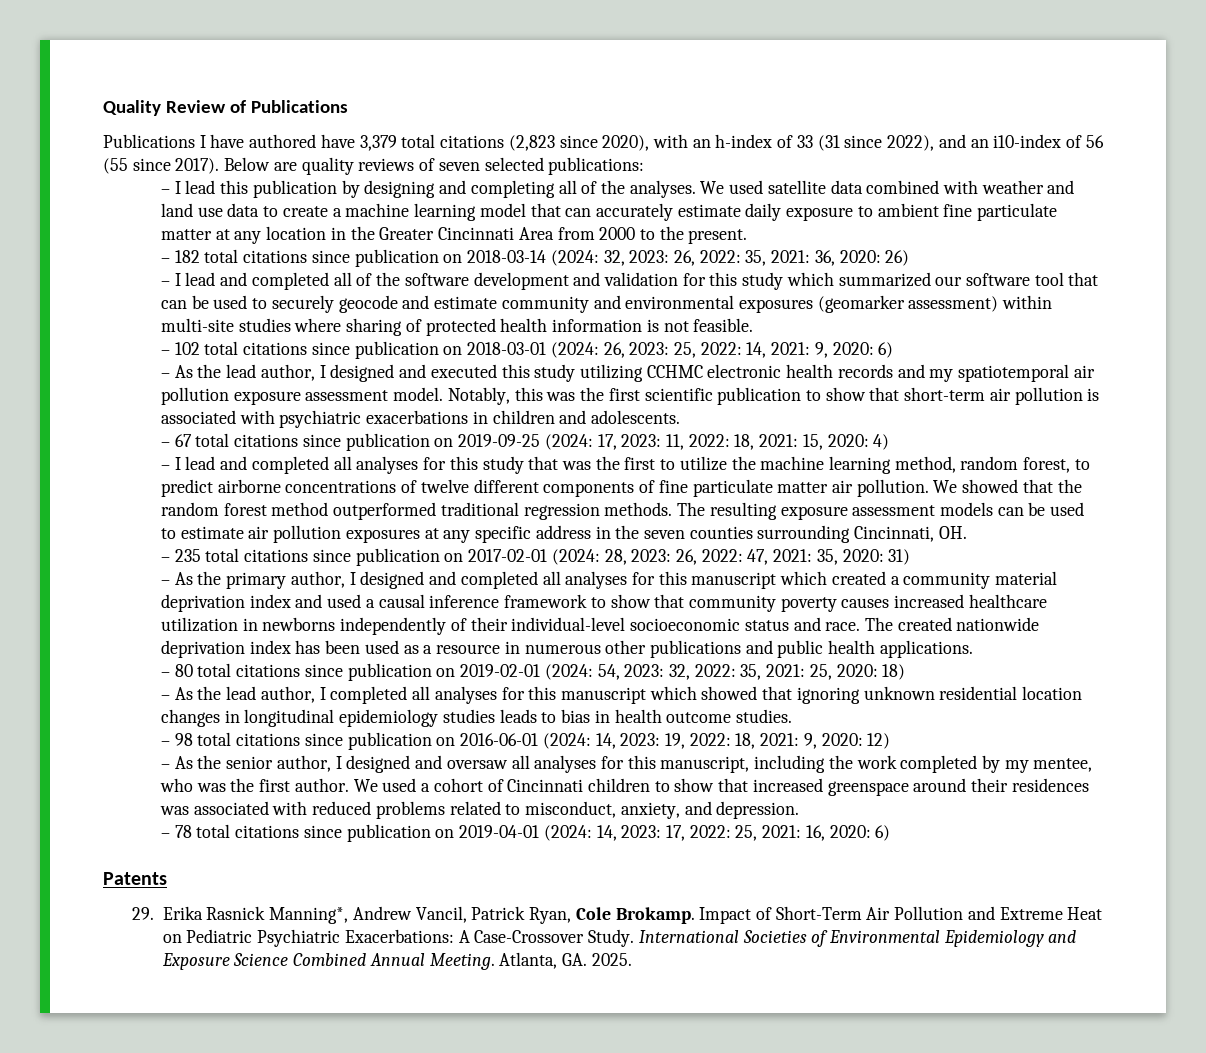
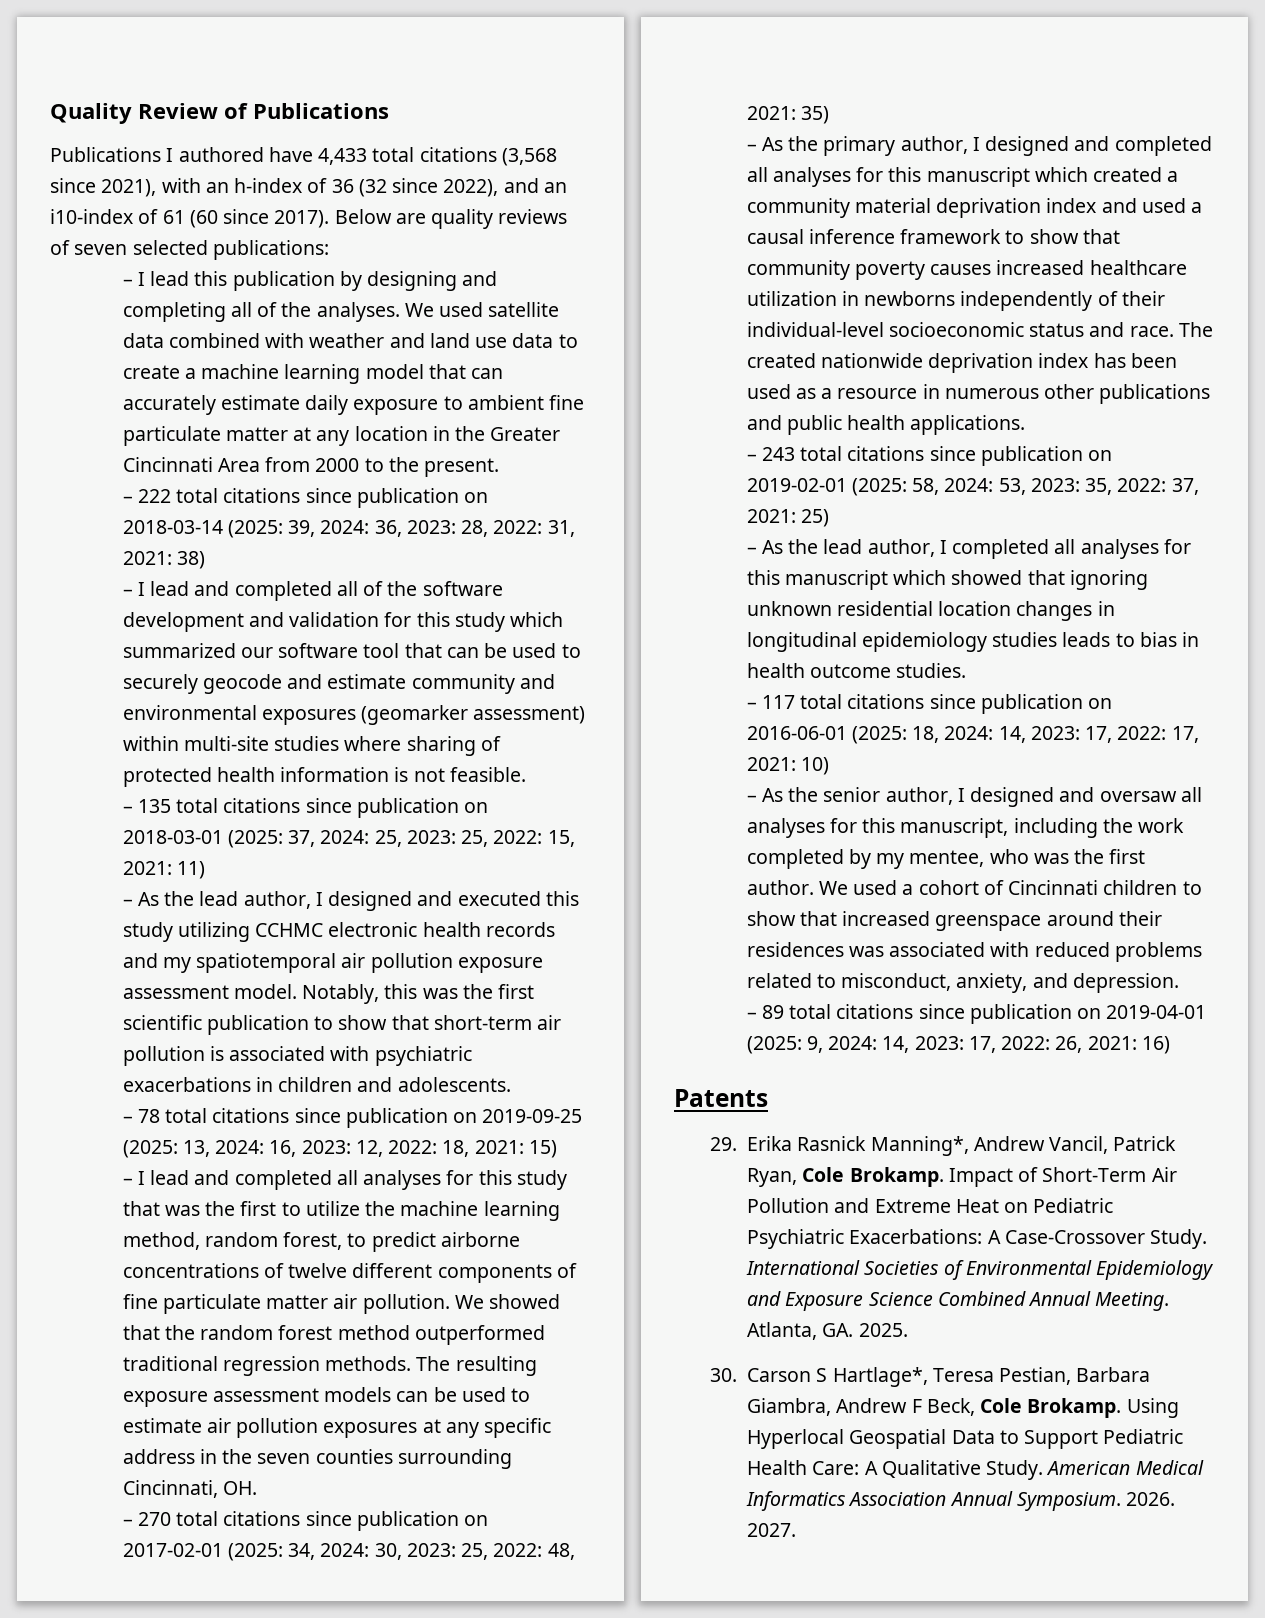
[210,134,245,148] have -> (174, 155) none
[359,134,650,151] 3,379 total citations (2,823 since 2020), -> [318,147,557,166] [50,178,157,197] 4,433 total citations (3,568 since 2021),
[796,135,840,151] 33 (31 -> [331,179,387,197] 36 (32
[1085,135,1104,148] [103,158,128,174] 56 (55 -> [162,210,218,228] 61 (60
[174,250,200,263] 182 -> [137,489,171,503] 222
[550,250,910,266] (2024: 32, 2023: 26, 2022: 35, 2021: 36, 2020: 26) -> [227,520,575,538] [122,551,205,569] (2025: 39, 2024: 36, 2023: 28, 2022: 31, 2021: 38)
[174,342,200,355] 102 -> [137,799,171,813] 135
[550,342,894,358] (2024: 26, 2023: 25, 2022: 14, 2021: 9, 2020: 6) -> [227,830,575,848] [122,861,205,879] (2025: 37, 2024: 25, 2023: 25, 2022: 15, 2021: 11)
[174,434,192,447] 67 -> [137,1109,160,1123] 78
[544,434,890,450] (2024: 17, 2023: 11, 2022: 18, 2021: 15, 2020: 4) -> [122,1140,557,1158] (2025: 13, 2024: 16, 2023: 12, 2022: 18, 2021: 15)
[174,549,201,562] 235 -> [137,1512,171,1526] 270
[551,549,911,565] (2024: 28, 2023: 26, 2022: 47, 2021: 35, 2020: 31) -> [227,1543,575,1561] [746,106,829,124] (2025: 34, 2024: 30, 2023: 25, 2022: 48, 2021: 35)
[174,664,193,677] 80 -> [761,447,795,461] 243
[544,664,906,680] (2024: 54, 2023: 32, 2022: 35, 2021: 25, 2020: 18) -> [851,478,1199,496] [746,509,829,527] (2025: 58, 2024: 53, 2023: 35, 2022: 37, 2021: 25)
[174,733,193,746] 98 -> [761,695,795,709] 117
[542,733,891,749] (2024: 14, 2023: 19, 2022: 18, 2021: 9, 2020: 12) -> [851,726,1199,744] [746,757,829,775] (2025: 18, 2024: 14, 2023: 17, 2022: 17, 2021: 10)
[174,825,192,838] 78 -> [761,1005,784,1019] 89
[543,825,891,841] (2024: 14, 2023: 17, 2022: 25, 2021: 16, 2020: 6) -> [746,1036,1170,1054] (2025: 9, 2024: 14, 2023: 17, 2022: 26, 2021: 16)
(632, 959) none -> [710,1367,1151,1387] [747,1398,1179,1418] [747,1429,1184,1449] [747,1460,1204,1480] [746,1491,1176,1511] [747,1523,797,1537] // 30. Carson S Hartlage*, Teresa Pestian, Barbara Giambra, Andrew F Beck, Cole Brokamp. Using Hyperlocal Geospatial Data to Support Pediatric Health Care: A Qualitative Study. American Medical Informatics Association Annual Symposium. 2026. 2027.

